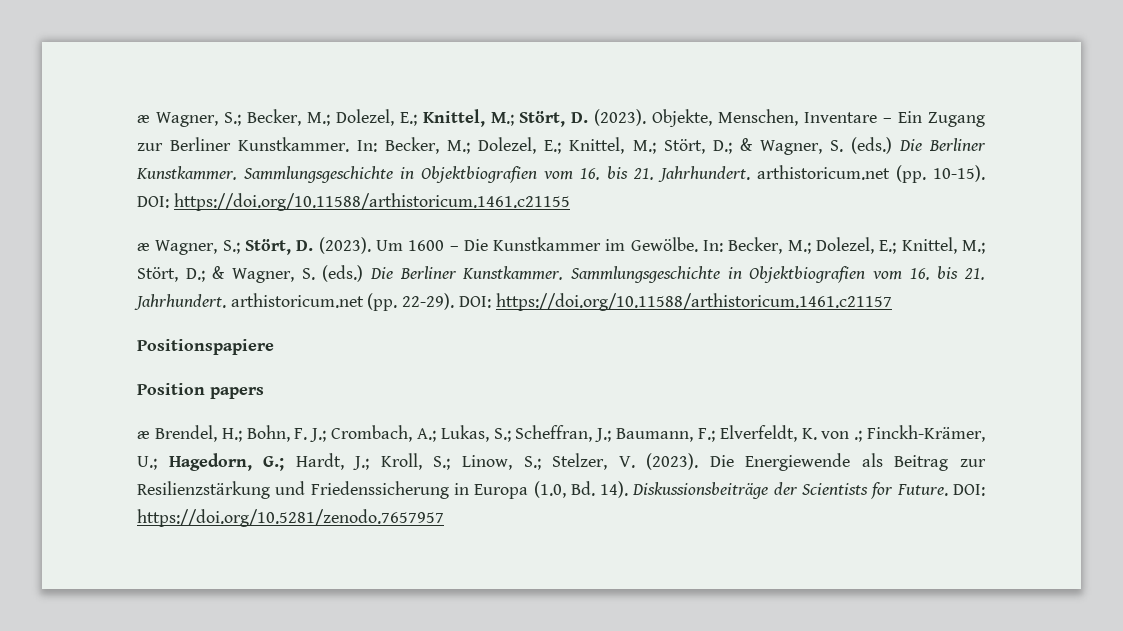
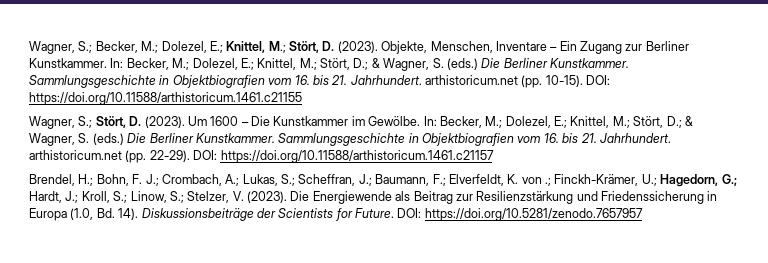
[137,115,150,123] æ -> (29, 47) none
[137,243,150,251] æ -> (302, 98) none
[137,339,274,355] [137,383,264,399] [137,431,150,439] Positionspapiere // Position papers // æ -> (494, 156) none

